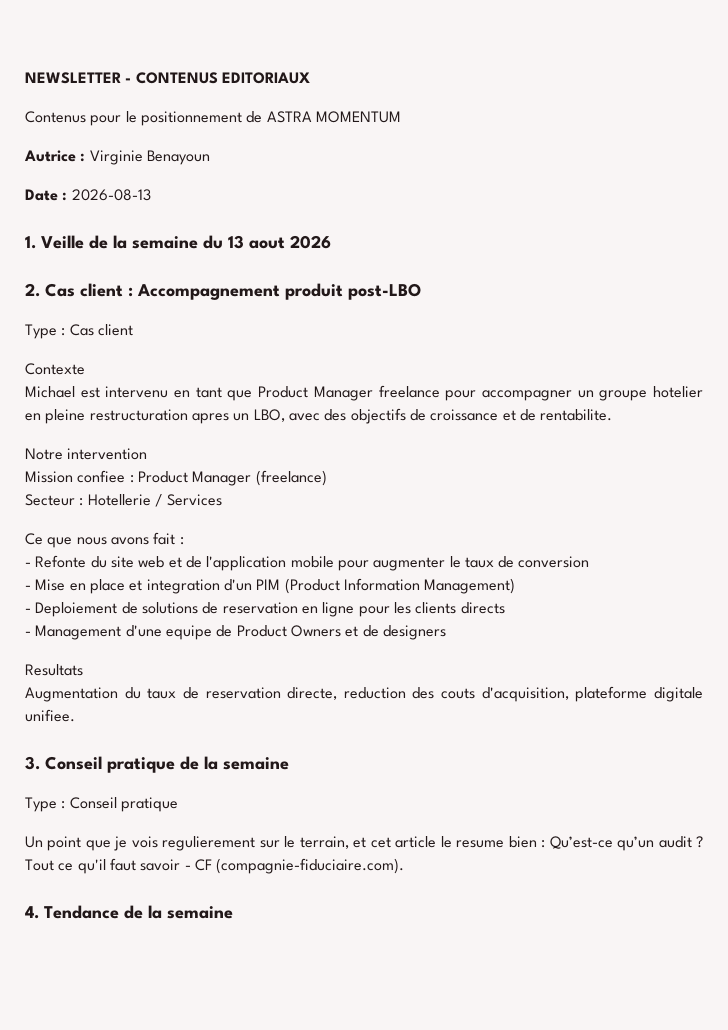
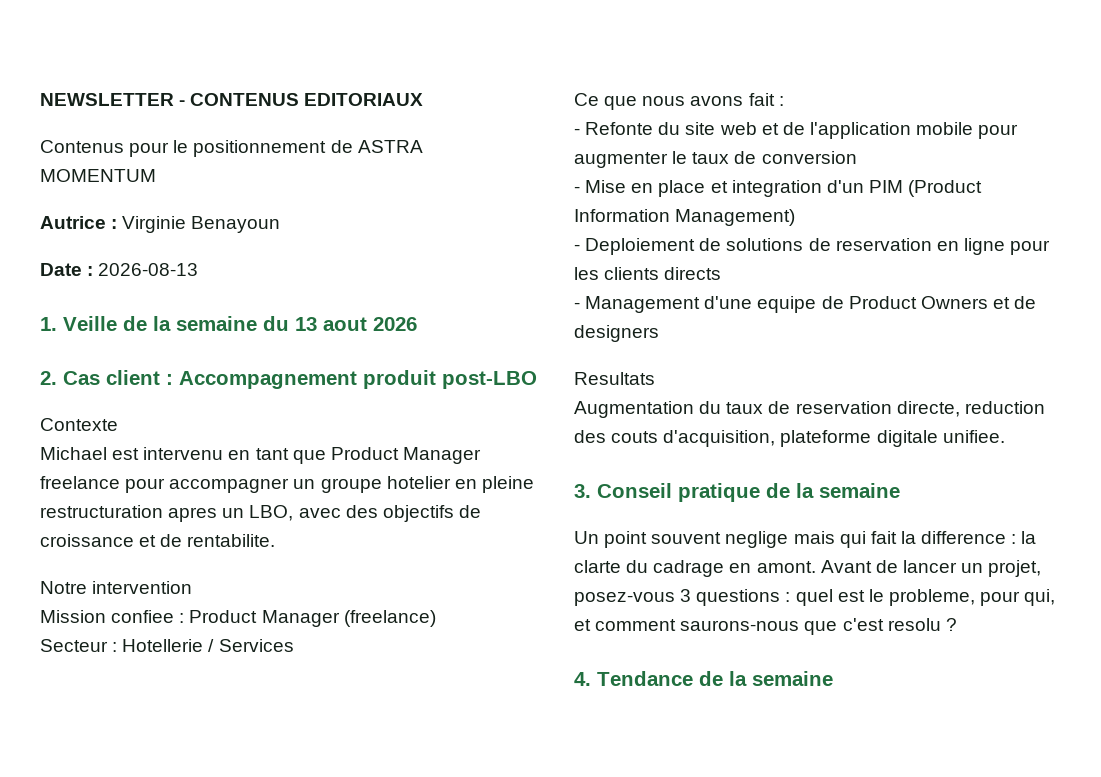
[25,324,133,339] // Type : Cas client -> (537, 380) none
[25,797,178,812] [25,836,703,851] [25,858,405,874] Type : Conseil pratique // Un point que je vois regulierement sur le terrain, et cet article le resume bien : Qu’est-ce qu’un audit ? Tout ce qu'il faut savoir - CF (compagnie-fiduciaire.com). -> [574,531,1037,548] [574,560,1042,577] [574,589,1056,606] [574,618,957,635] Un point souvent neglige mais qui fait la difference : la clarte du cadrage en amont. Avant de lancer un projet, posez-vous 3 questions : quel est le probleme, pour qui, et comment saurons-nous que c'est resolu ?

